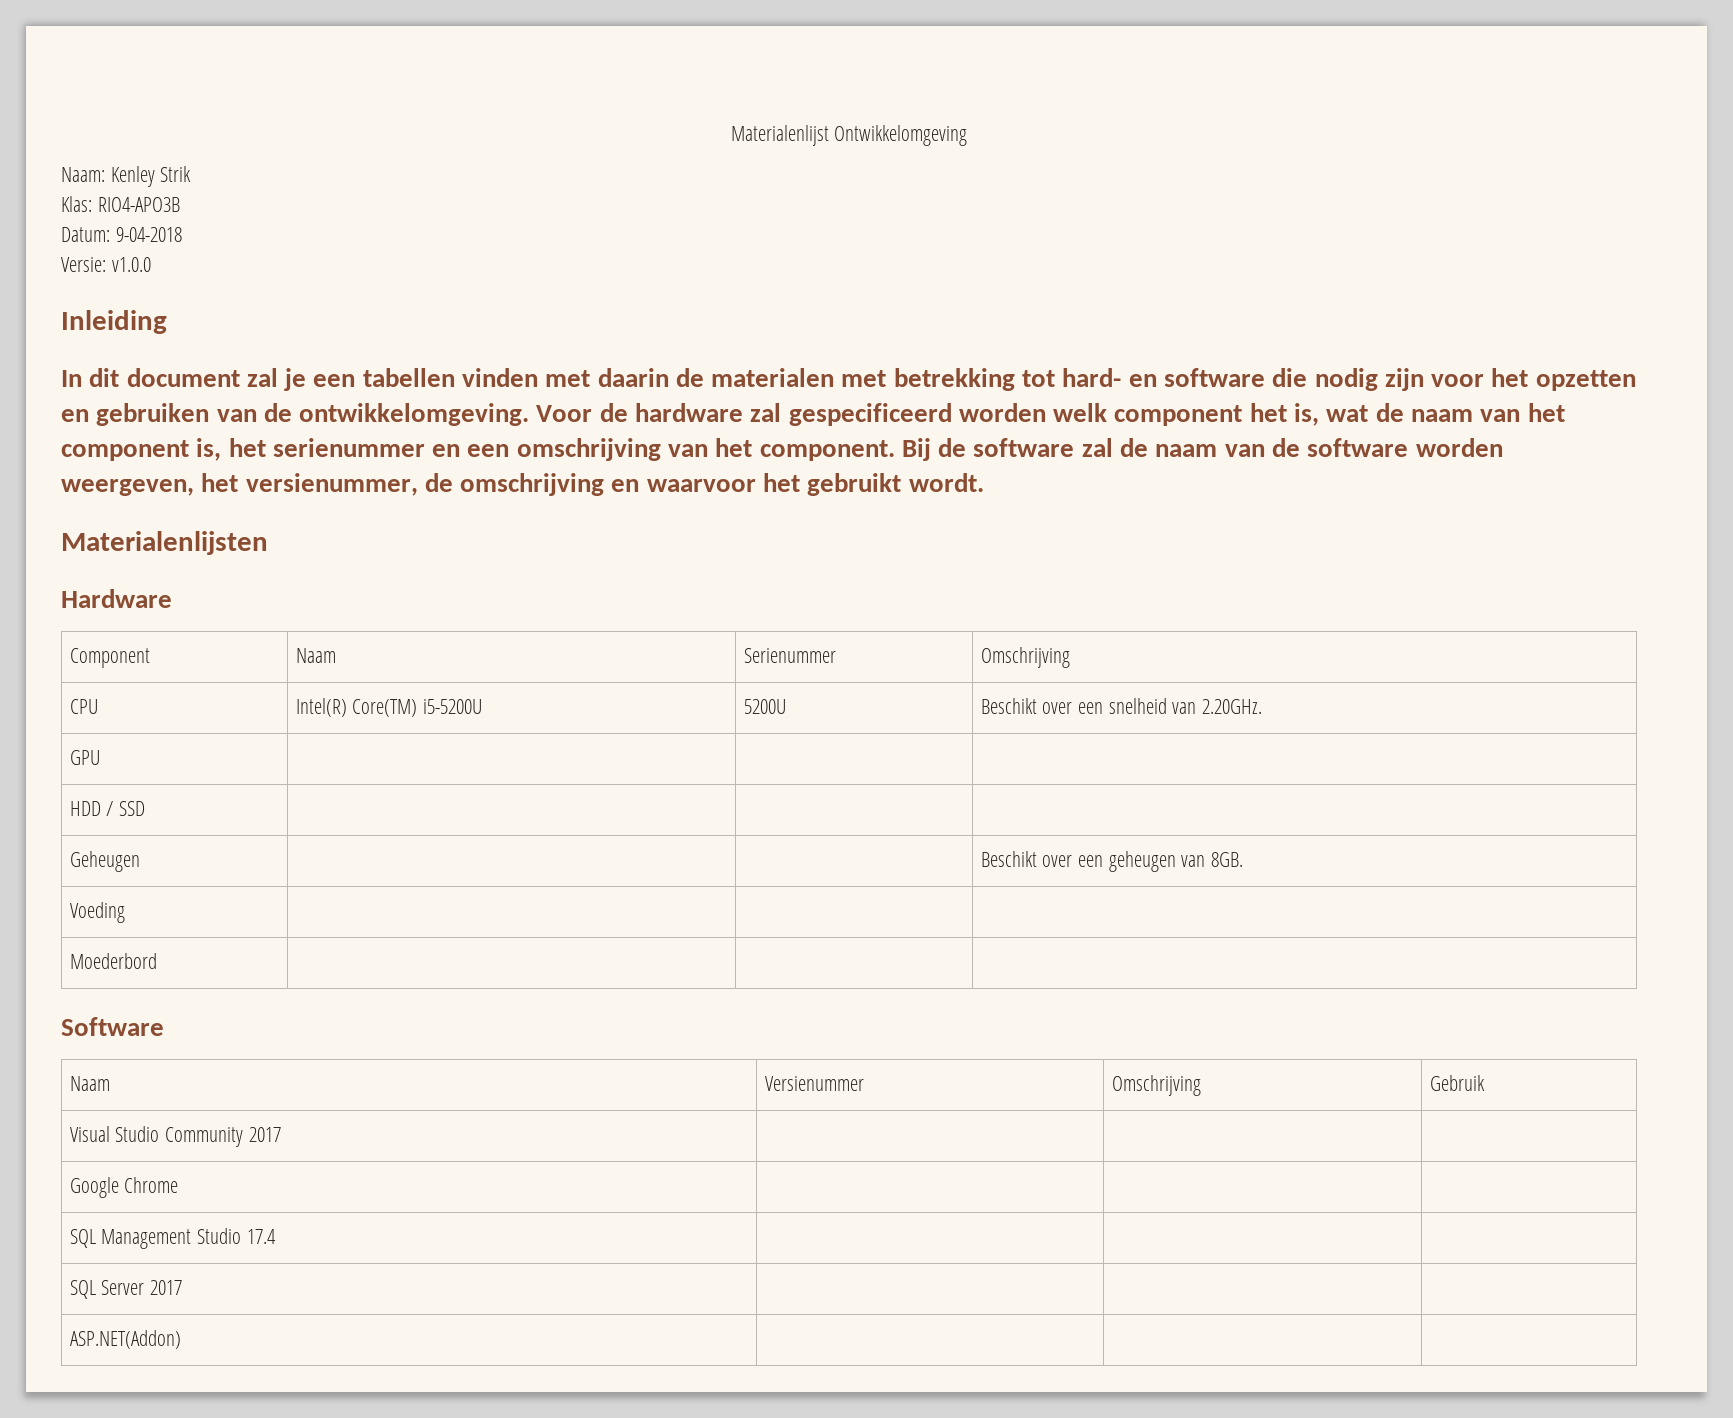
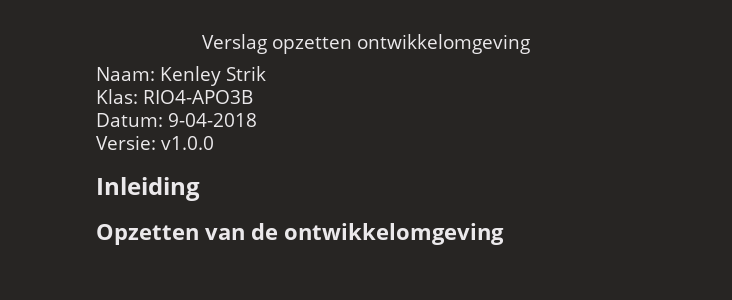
[730,125,968,146] Materialenlijst Ontwikkelomgeving -> [202,34,530,54] Verslag opzetten ontwikkelomgeving
[61,368,1636,391] [61,403,1565,426] [61,438,1503,461] [61,473,984,496] [61,531,268,555] [61,589,172,608] [69,648,150,668] [295,648,336,663] [743,648,836,663] [980,647,1070,668] [69,699,98,714] [295,698,482,717] [743,699,786,714] [980,698,1262,714] [69,750,100,765] [69,801,145,816] [69,851,140,872] [980,851,1243,872] [69,902,125,923] [69,953,157,969] [61,1017,164,1036] [69,1076,110,1091] [764,1076,864,1091] [1111,1075,1201,1096] [1429,1075,1485,1091] [69,1126,281,1147] [69,1177,179,1198] [69,1228,276,1249] [69,1280,182,1299] [69,1330,181,1349] In dit document zal je een tabellen vinden met daarin de materialen met betrekking tot hard- en software die nodig zijn voor het opzetten en gebruiken van de ontwikkelomgeving. Voor de hardware zal gespecificeerd worden welk component het is, wat de naam van het component is, het serienummer en een omschrijving van het component. Bij de software zal de naam van de software worden weergeven, het versienummer, de omschrijving en waarvoor het gebruikt wordt. // Materialenlijsten // Hardware // Component | Naam | Serienummer | Omschrijving // CPU | Intel(R) Core(TM) i5-5200U | 5200U | Beschikt over een snelheid van 2.20GHz. // GPU | | | // HDD / SSD | | | // Geheugen | | | Beschikt over een geheugen van 8GB. // Voeding | | | // Moederbord | | | // Software // Naam | Versienummer | Omschrijving | Gebruik // Visual Studio Community 2017 | | | // Google Chrome | | | // SQL Management Studio 17.4 | | | // SQL Server 2017 | | | // ASP.NET(Addon) | | | -> [96,223,504,245] Opzetten van de ontwikkelomgeving

